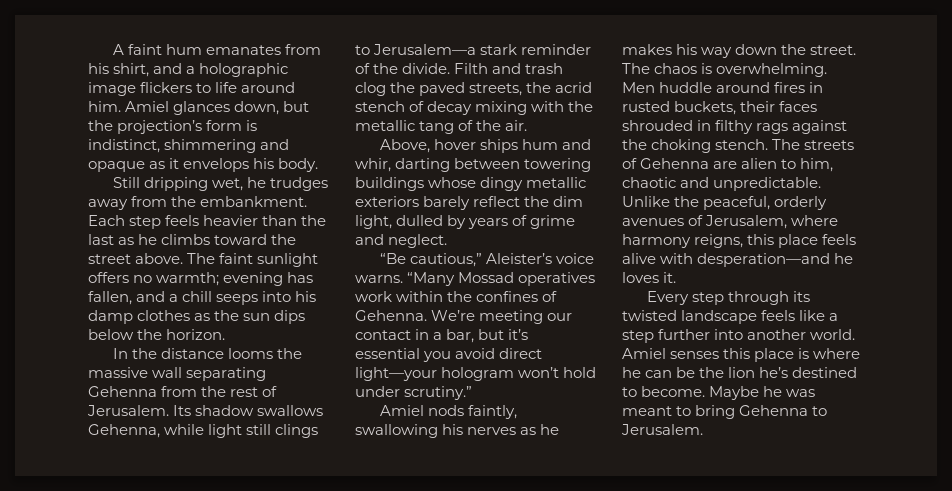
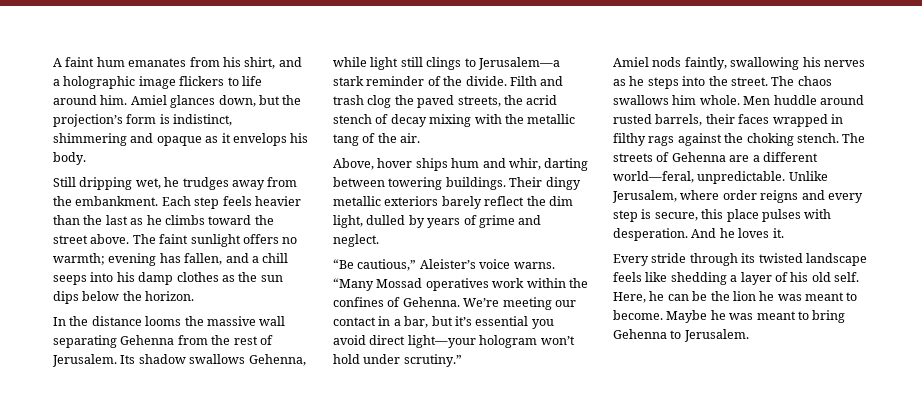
[355,177,477,191] buildings whose -> [445,177,543,190] buildings. Their
[622,44,857,58] [622,63,828,77] [622,82,824,93] [622,101,737,115] makes his way down the street. The chaos is overwhelming. Men huddle around fires in rusted buckets, -> [647,76,832,89] [613,95,864,105] [613,114,703,126] steps into the street. The chaos swallows him whole. Men huddle around rusted barrels,
[622,120,693,131] shrouded -> [772,114,828,127] wrapped
[741,158,834,172] [622,177,822,191] [622,196,828,210] [622,215,839,229] [622,234,857,248] [622,253,831,267] alien to him, chaotic and unpredictable. Unlike the peaceful, orderly avenues of Jerusalem, where harmony reigns, this place feels alive with desperation—and -> [752,152,818,162] [613,171,828,184] [612,190,863,203] [613,209,832,222] [613,228,717,241] a different world—feral, unpredictable. Unlike Jerusalem, where order reigns and every step is secure, this place pulses with desperation. And
[691,292,724,305] step -> [651,253,687,263] stride
[829,313,839,321] [622,329,856,343] [622,348,861,362] a step further into another world. Amiel senses this place is where -> [670,272,859,285] [613,292,646,303] shedding a layer of his old self. Here,
[759,367,858,378] he’s destined -> [759,291,844,301] he was meant

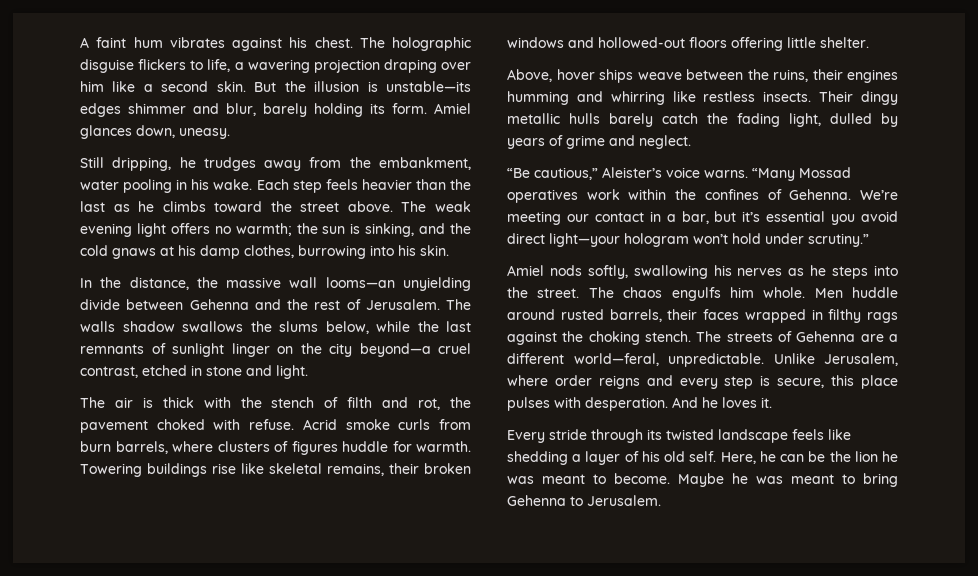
[128,57,302,69] [53,76,262,89] [53,95,302,108] [53,114,233,127] [53,133,309,146] [53,152,86,165] emanates from his shirt, and a holographic image flickers to life around him. Amiel glances down, but the projection’s form is indistinct, shimmering and opaque as it envelops his body. -> [169,37,471,51] [80,59,471,73] [80,81,472,92] [80,103,471,117] [80,125,230,139] vibrates against his chest. The holographic disguise flickers to life, a wavering projection draping over him like a second skin. But the illusion is unstable—its edges shimmer and blur, barely holding its form. Amiel glances down, uneasy.
[79,177,161,190] dripping wet, -> [112,157,172,171] dripping,
[75,196,159,206] embankment. -> [378,157,471,170] [80,179,253,193] embankment, water pooling in his wake.
[159,234,298,247] [53,253,289,266] [53,272,283,285] [53,291,195,304] faint sunlight offers no warmth; evening has fallen, and a chill seeps into his damp clothes as the sun dips below the horizon. -> [434,201,471,212] [80,223,471,237] [80,245,449,259] weak evening light offers no warmth; the sun is sinking, and the cold gnaws at his damp clothes, burrowing into his skin.
[91,316,182,326] distance looms -> [129,277,189,290] distance,
[53,335,273,348] [52,354,306,367] [333,57,560,70] [333,76,564,86] [333,95,558,108] [333,114,576,127] [333,133,421,146] [333,158,589,171] [333,177,581,190] [333,196,573,209] separating Gehenna from the rest of Jerusalem. Its shadow swallows Gehenna, while light still clings to Jerusalem—a stark reminder of the divide. Filth and trash clog the paved streets, the acrid stench of decay mixing with the metallic tang of the air. // Above, hover ships hum and whir, darting between towering buildings. Their dingy metallic exteriors barely reflect the dim -> [325,277,471,291] [80,299,471,310] [80,321,471,334] [80,343,471,357] [80,365,308,379] [80,397,472,410] [80,419,472,433] [80,441,471,455] [80,463,471,477] [507,37,869,51] [507,69,898,83] [507,91,898,105] [507,113,780,127] looms—an unyielding divide between Gehenna and the rest of Jerusalem. The walls shadow swallows the slums below, while the last remnants of sunlight linger on the city beyond—a cruel contrast, etched in stone and light. // The air is thick with the stench of filth and rot, the pavement choked with refuse. Acrid smoke curls from burn barrels, where clusters of figures huddle for warmth. Towering buildings rise like skeletal remains, their broken windows and hollowed-out floors offering little shelter. // Above, hover ships weave between the ruins, their engines humming and whirring like restless insects. Their dingy metallic hulls barely catch the fading
[684,57,727,70] faintly, -> [587,265,628,279] softly,
[613,95,669,105] swallows -> [671,287,721,301] engulfs

